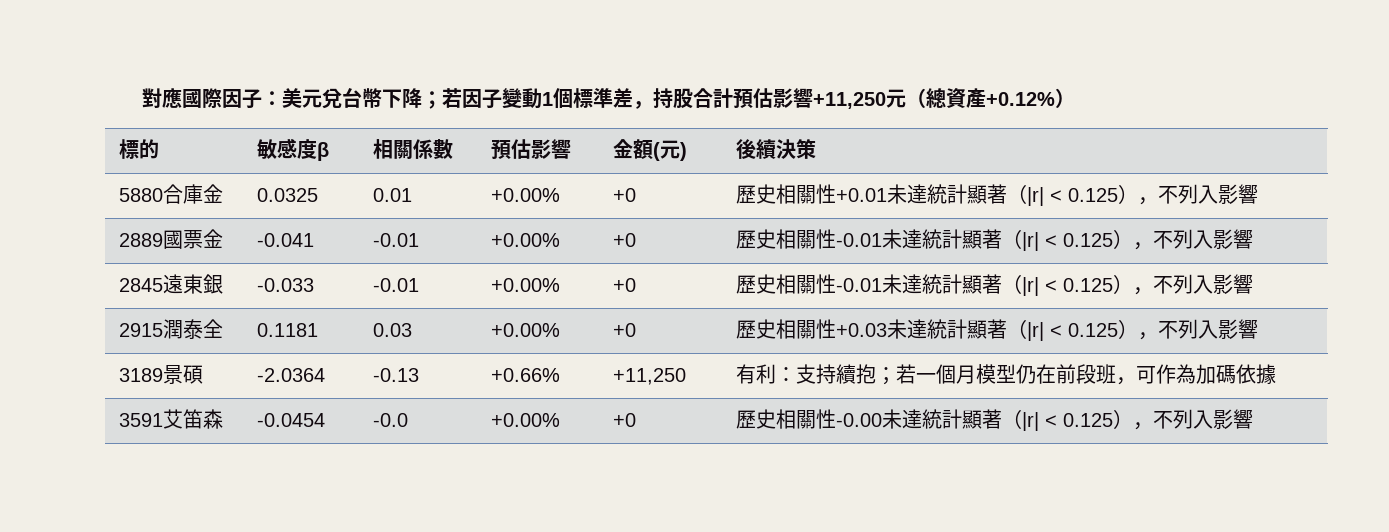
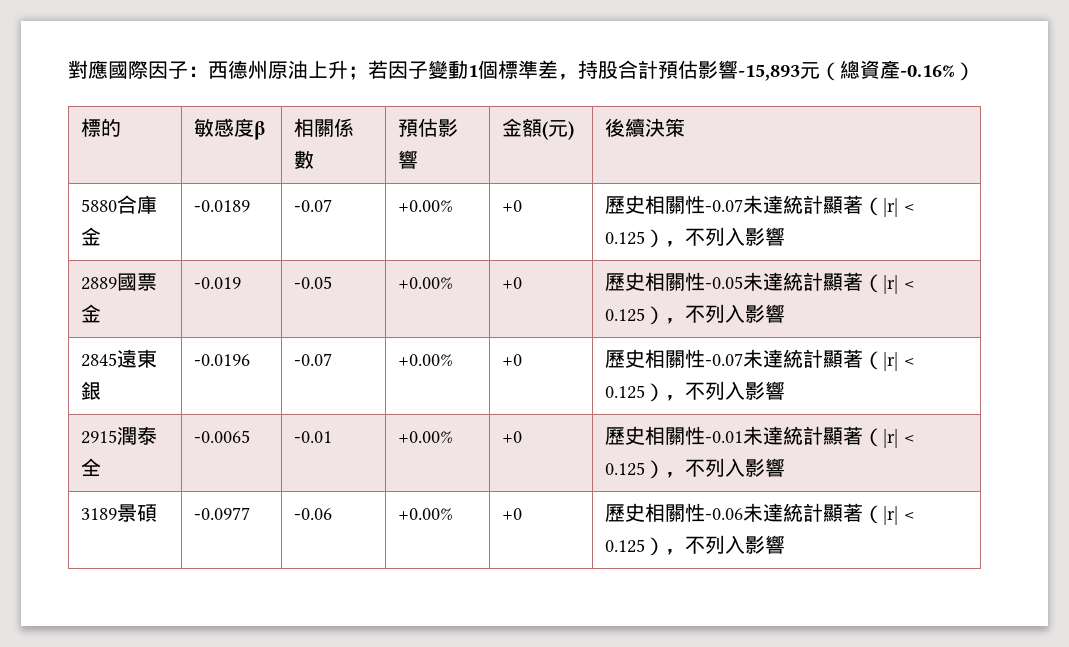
[282,88,423,109] 美元兌台幣下降 -> [208,60,348,80] 西德州原油上升
[813,92,887,109] +11,250 -> [738,64,800,81] -15,893
[986,92,1056,106] +0.12% -> [900,65,955,77] -0.16%
[256,188,318,202] [372,188,412,202] [490,188,560,202] [612,188,636,202] [735,184,887,204] 0.0325 | 0.01 | +0.00% | +0 | 歷史相關性+0.01 -> [194,200,251,212] [294,199,333,212] [398,200,454,212] [502,200,523,212] [605,195,744,214] -0.0189 | -0.07 | +0.00% | +0 | 歷史相關性-0.07
[256,233,314,247] -0.041 -> [194,277,242,289] [294,276,333,289] [398,277,454,289] [502,277,523,289] [605,272,915,294] [605,304,786,325] [81,349,158,368] [81,381,102,400] [194,354,251,366] [294,353,333,366] [398,354,454,366] [502,354,523,366] [605,349,915,371] [605,381,786,402] [81,426,158,445] [81,458,102,477] [194,430,251,443] -0.019 | -0.05 | +0.00% | +0 | 歷史相關性-0.05未達統計顯著（|r| < 0.125），不列入影響 // 2845遠東銀 | -0.0196 | -0.07 | +0.00% | +0 | 歷史相關性-0.07未達統計顯著（|r| < 0.125），不列入影響 // 2915潤泰全 | -0.0065
[118,274,223,294] [256,278,314,292] [372,278,419,292] [490,278,560,292] [612,278,636,292] [735,274,882,294] 2845遠東銀 | -0.033 | -0.01 | +0.00% | +0 | 歷史相關性-0.01 -> [81,504,158,522] [194,507,251,520] [294,508,333,520] [398,508,454,520] [502,508,523,520] [605,503,744,522] 3189景碩 | -0.0977 | -0.06 | +0.00% | +0 | 歷史相關性-0.06
[118,319,223,339] [256,323,318,337] [372,323,412,337] [490,323,560,337] [612,323,636,337] [735,319,1258,341] [118,365,203,384] [256,368,325,382] [372,368,419,382] [490,368,560,382] [612,368,686,385] [735,364,1276,385] [118,409,223,429] [256,413,325,427] [372,413,408,427] [490,413,560,427] [612,413,636,427] [735,409,1253,431] // 2915潤泰全 | 0.1181 | 0.03 | +0.00% | +0 | 歷史相關性+0.03未達統計顯著（|r| < 0.125），不列入影響 // 3189景碩 | -2.0364 | -0.13 | +0.66% | +11,250 | 有利：支持續抱；若一個月模型仍在前段班，可作為加碼依據 // 3591艾笛森 | -0.0454 | -0.0 | +0.00% | +0 | 歷史相關性-0.00未達統計顯著（|r| < 0.125），不列入影響 -> (786, 544) none

